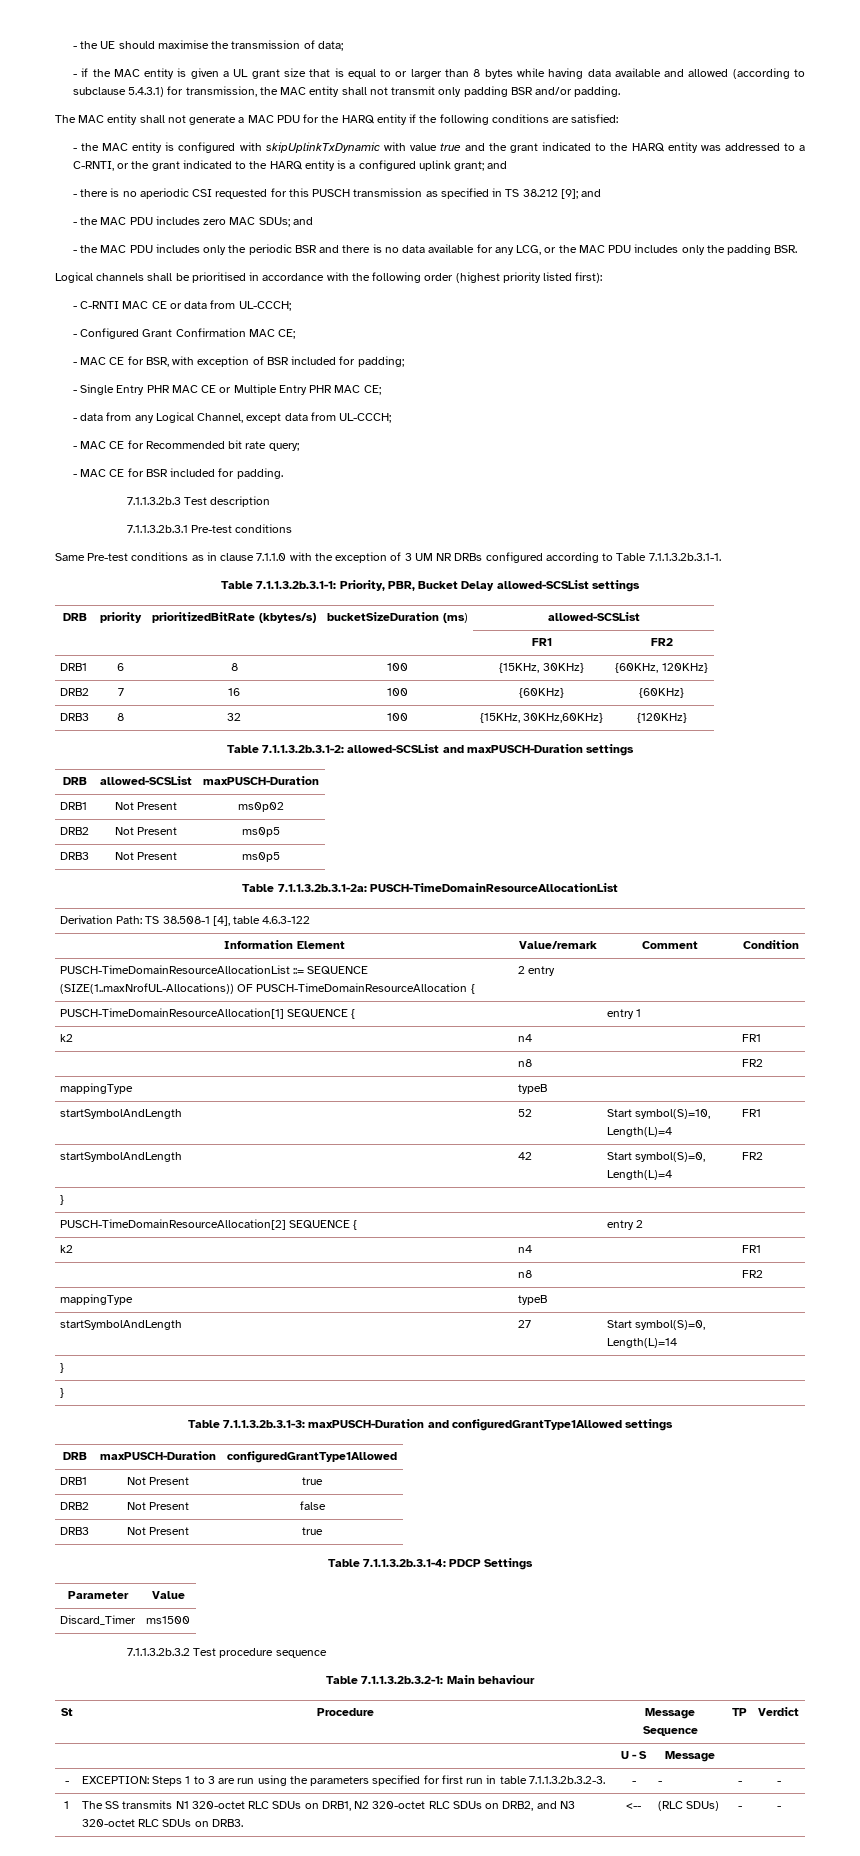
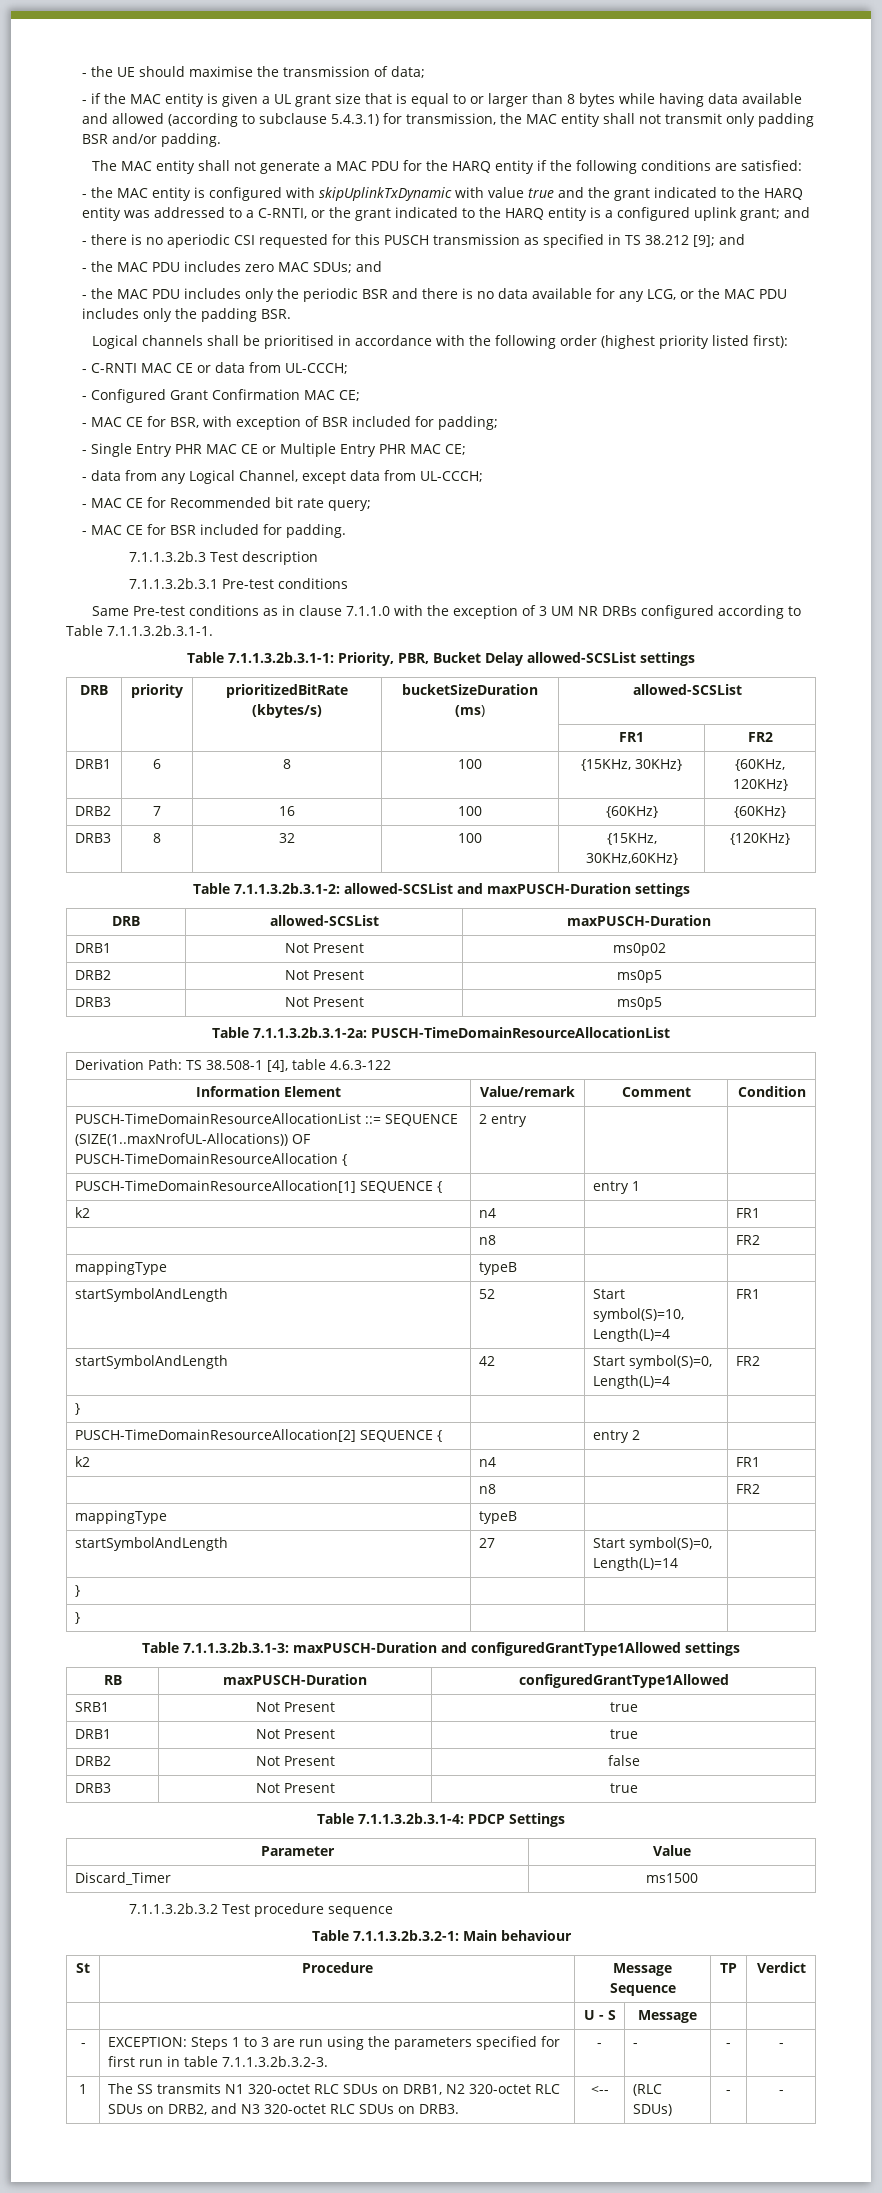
[63,1452,87,1460] DRB -> [103,1675,122,1685] RB
(397, 1457) none -> [75,1702,110,1712] [255,1702,335,1712] [609,1702,638,1712] // SRB1 | Not Present | true

